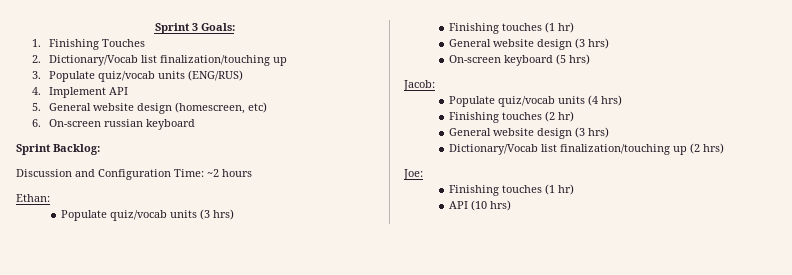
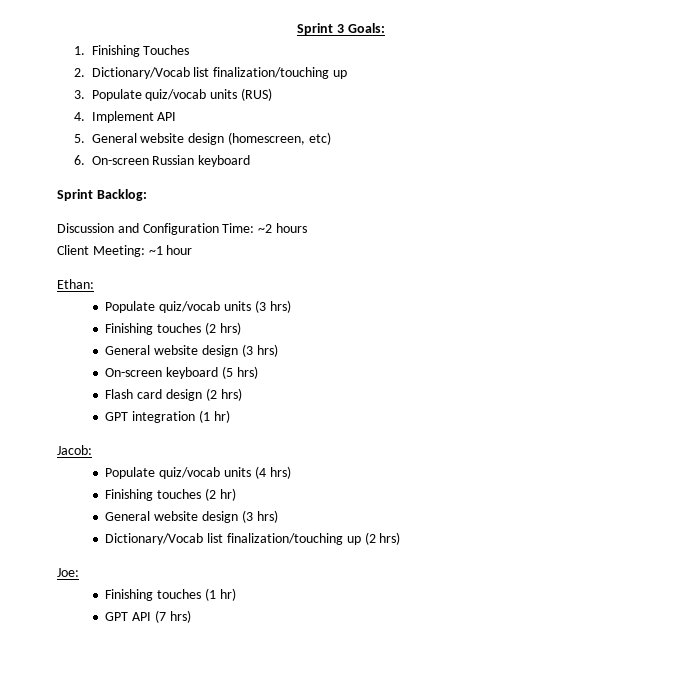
[187,70,243,81] (ENG/RUS) -> [240,88,272,101] (RUS)
[103,119,143,127] russian -> [152,155,195,165] Russian
(252, 173) none -> [57,245,193,257] // Client Meeting: ~1 hour
[544,22,574,33] (1 hr) -> [205,322,241,335] (2 hrs)
(590, 59) none -> [105,388,242,401] [105,410,230,423] // Flash card design (2 hrs) // GPT integration (1 hr)
[448,200,487,211] API (10 -> [105,610,167,623] GPT API (7

